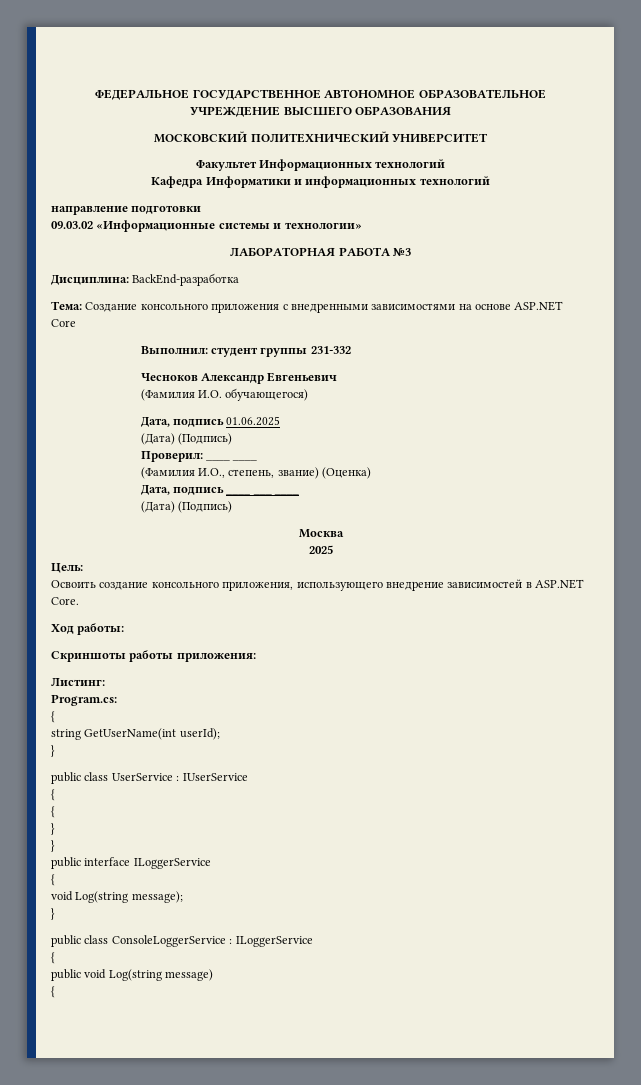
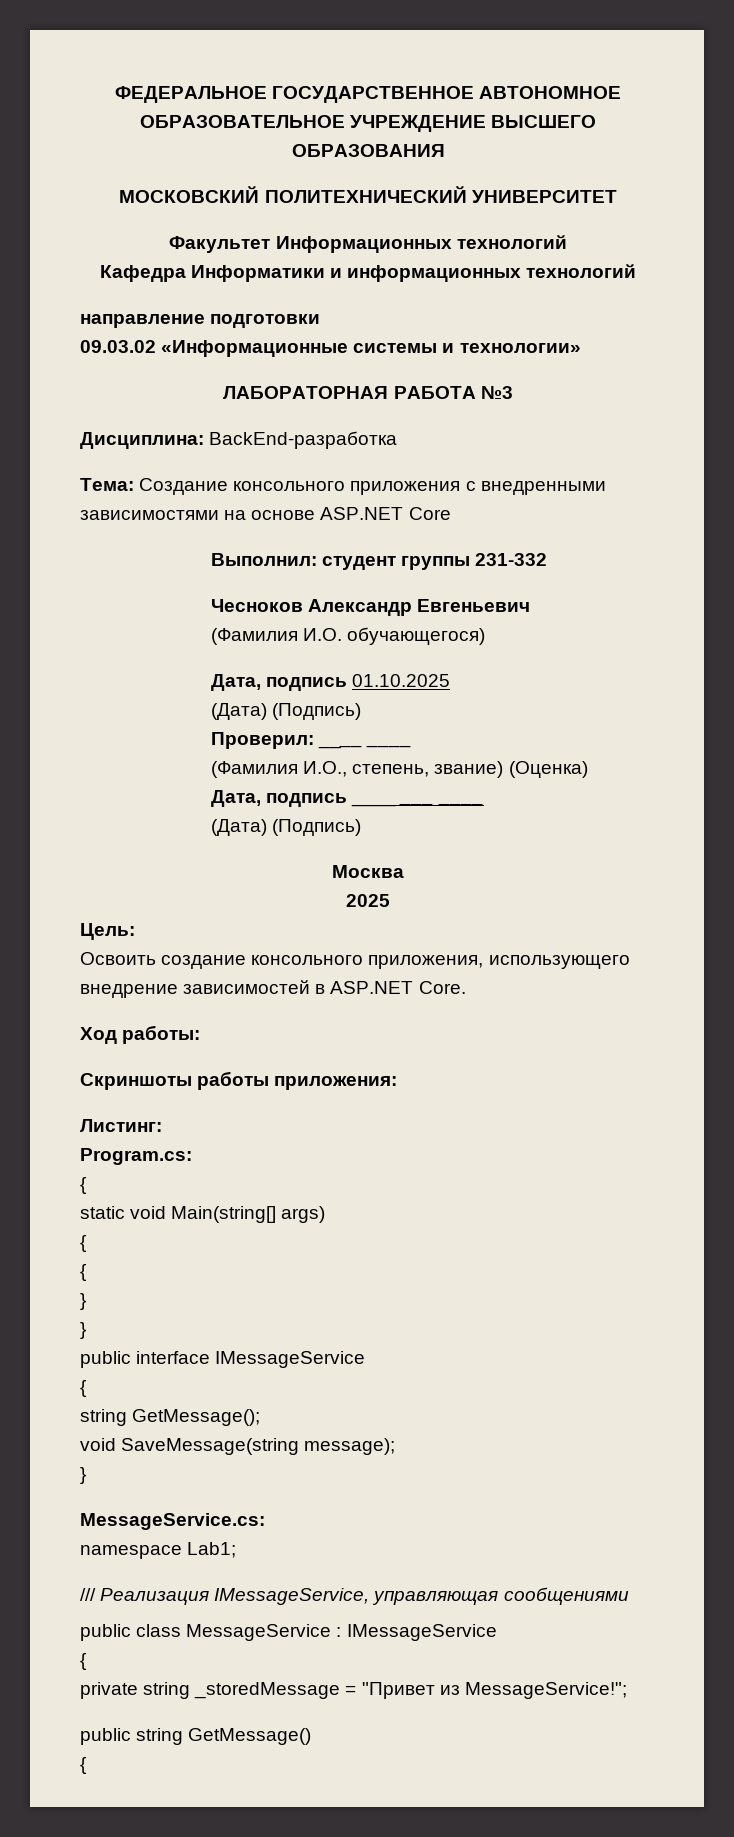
[226,416,281,426] 01.06.2025 -> [352,674,451,687] 01.10.2025
[51,728,220,740] [51,745,55,757] [51,772,248,784] string GetUserName(int userId); // } // public class UserService : IUserService -> [80,1206,326,1223] static void Main(string[] args)
[133,858,211,869] [51,874,55,886] [51,891,129,903] ILoggerService // { // void Log(string -> [215,1351,366,1368] [80,1380,87,1397] [80,1409,261,1426] [80,1438,300,1455] IMessageService // { // string GetMessage(); // void SaveMessage(string
[51,935,313,947] [51,952,55,964] [51,969,214,981] public class ConsoleLoggerService : ILoggerService // { // public void Log(string message) -> [80,1513,265,1530] [80,1542,237,1559] [80,1587,629,1605] [80,1624,497,1641] [80,1653,87,1670] [80,1682,627,1699] [80,1728,312,1745] MessageService.cs: // namespace Lab1; // /// Реализация IMessageService, управляющая сообщениями // public class MessageService : IMessageService // { // private string _storedMessage = "Привет из MessageService!"; // public string GetMessage()

